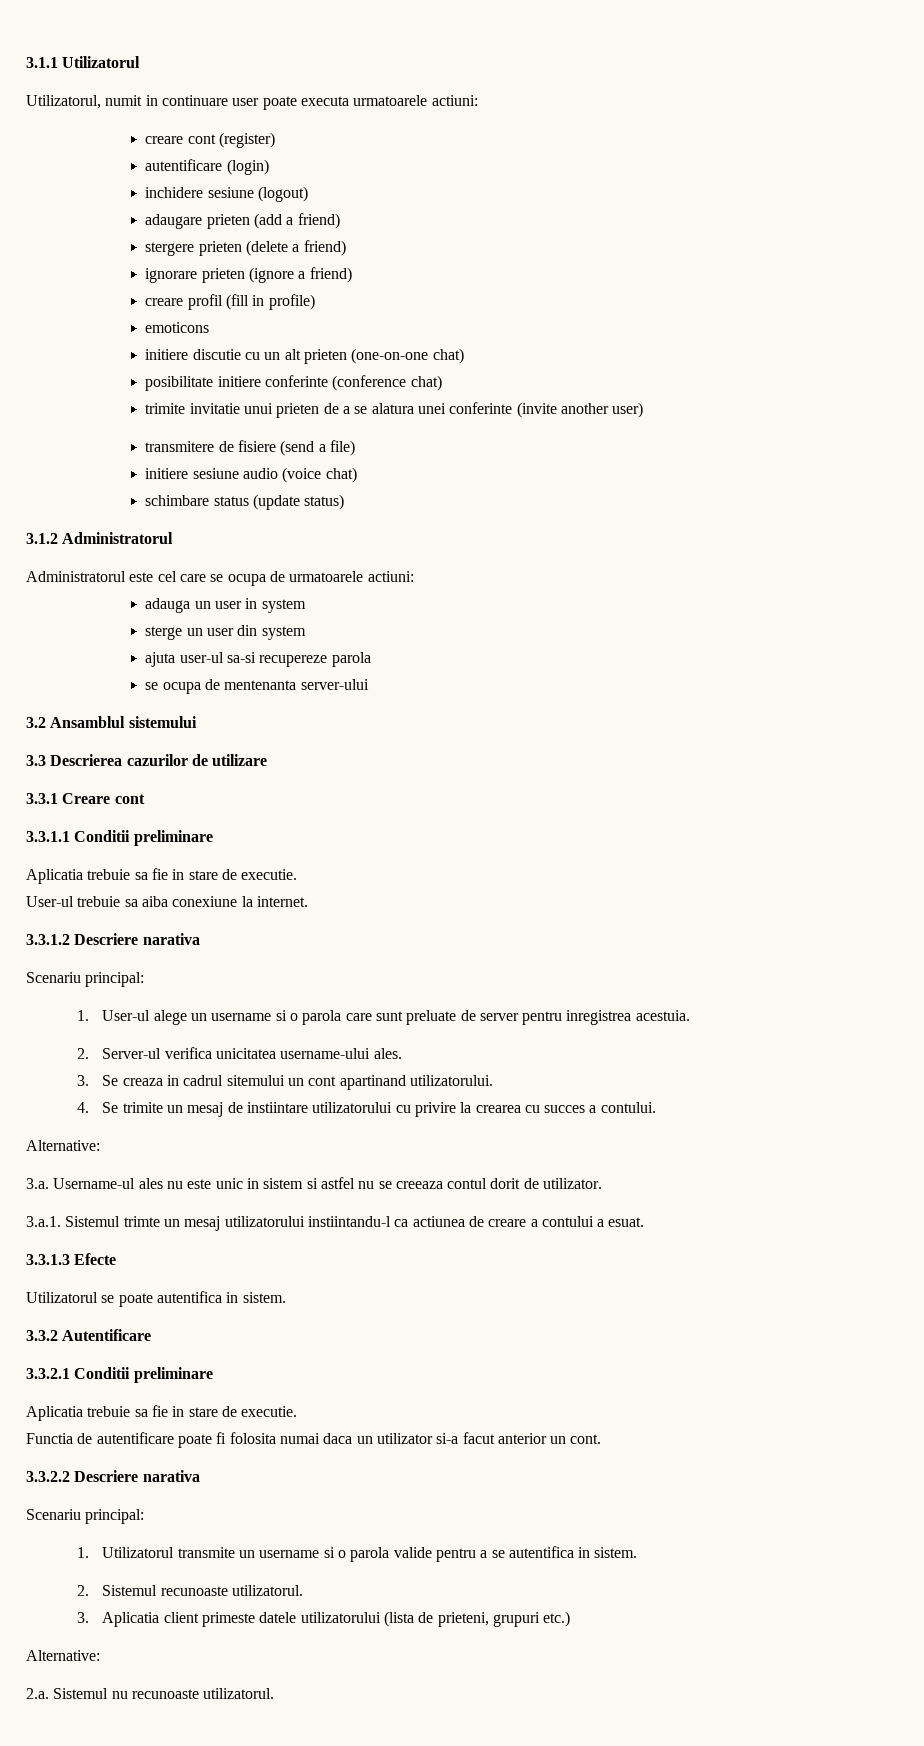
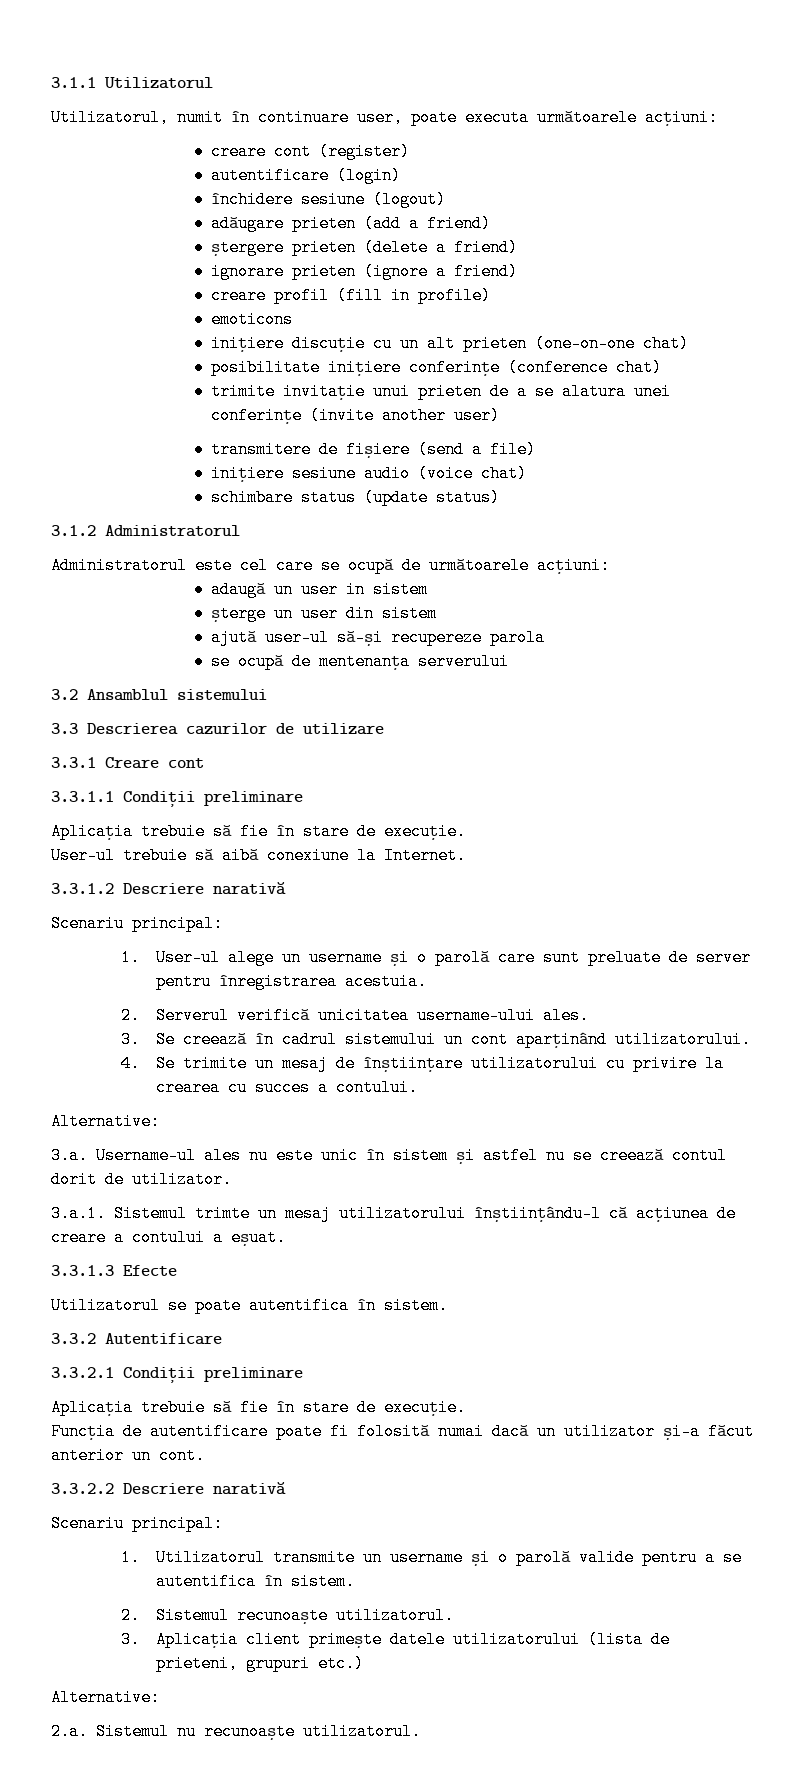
[145,95,478,110] in continuare user poate executa urmatoarele actiuni: -> [231,109,718,126] în continuare user, poate executa următoarele acțiuni:
[145,187,204,198] inchidere -> [211,191,294,208] închidere
[145,214,203,229] adaugare -> [211,215,285,232] adăugare
[145,242,195,256] stergere -> [211,239,285,256] ștergere
[145,349,241,360] initiere discutie -> [211,335,366,352] inițiere discuție
[217,375,328,387] initiere conferinte -> [328,359,501,376] inițiere conferințe
[189,403,240,414] invitatie -> [283,383,366,400] invitație
[449,402,513,414] conferinte -> [211,407,303,424] conferințe
[237,440,276,452] fisiere -> [346,441,411,458] fișiere
[145,468,189,479] initiere -> [211,465,285,482] inițiere
[227,571,414,586] [145,598,191,613] ocupa de urmatoarele actiuni: // adauga -> [348,557,610,574] [211,581,267,598] ocupă de următoarele acțiuni: // adaugă
[261,599,306,613] [145,626,183,640] system // sterge -> [373,581,429,598] [211,605,267,622] sistem // șterge
[261,626,306,640] [145,652,256,667] system // ajuta user-ul sa-si -> [382,605,438,622] [211,629,384,646] sistem // ajută user-ul să-și
[162,679,369,694] ocupa de mentenanta server-ului -> [238,653,510,670] ocupă de mentenanța serverului
[74,830,213,846] [26,868,298,884] Conditii preliminare // Aplicatia trebuie sa fie in stare de executie. -> [123,791,303,807] [51,823,466,840] Condiții preliminare // Aplicația trebuie să fie în stare de execuție.
[124,896,168,907] sa aiba -> [195,847,259,864] să aibă
[256,896,308,907] internet. -> [384,847,466,864] Internet.
[142,933,200,945] narativa -> [213,882,286,895] narativă
[275,1010,342,1025] si o parola -> [390,949,491,966] și o parolă
[566,1010,632,1025] inregistrea -> [219,973,338,990] înregistrarea
[102,1047,212,1059] Server-ul verifica -> [156,1007,311,1024] Serverul verifică
[122,1075,285,1086] creaza in cadrul sitemului -> [183,1031,437,1048] creează în cadrul sistemului
[339,1075,406,1090] apartinand -> [516,1031,608,1048] aparținând
[246,1102,308,1113] instiintare -> [363,1055,464,1072] înștiințare
[246,1178,318,1189] in sistem si -> [366,1147,475,1164] în sistem și
[395,1181,443,1189] creeaza -> [600,1147,664,1164] creează
[307,1216,465,1227] instiintandu-l ca actiunea -> [474,1205,709,1222] înștiințându-l că acțiunea
[608,1217,645,1227] esuat. -> [231,1229,286,1246] eșuat.
[226,1292,239,1303] in -> [357,1297,376,1314] în
[74,1367,213,1383] [26,1405,298,1421] [26,1432,495,1448] Conditii preliminare // Aplicatia trebuie sa fie in stare de executie. // Functia de autentificare poate fi folosita numai daca un utilizator si-a facut -> [123,1367,303,1383] [51,1399,466,1416] [51,1423,754,1440] Condiții preliminare // Aplicația trebuie să fie în stare de execuție. // Funcția de autentificare poate fi folosită numai dacă un utilizator și-a făcut
[142,1470,200,1482] narativa -> [213,1482,286,1495] narativă
[323,1547,390,1562] si o parola -> [471,1549,572,1566] și o parolă
[578,1547,591,1558] in -> [264,1573,284,1590] în
[160,1586,228,1596] recunoaste -> [237,1607,329,1624] recunoaște
[102,1612,255,1627] Aplicatia client primeste -> [156,1631,383,1648] Aplicația client primește
[131,1689,199,1699] recunoaste -> [204,1723,295,1740] recunoaște

